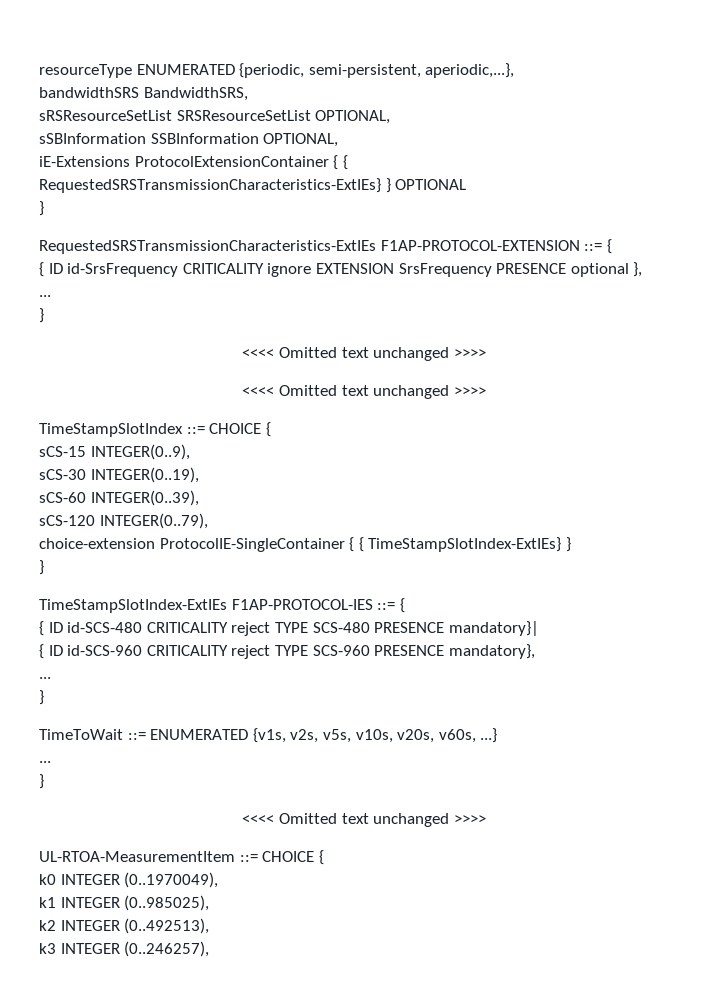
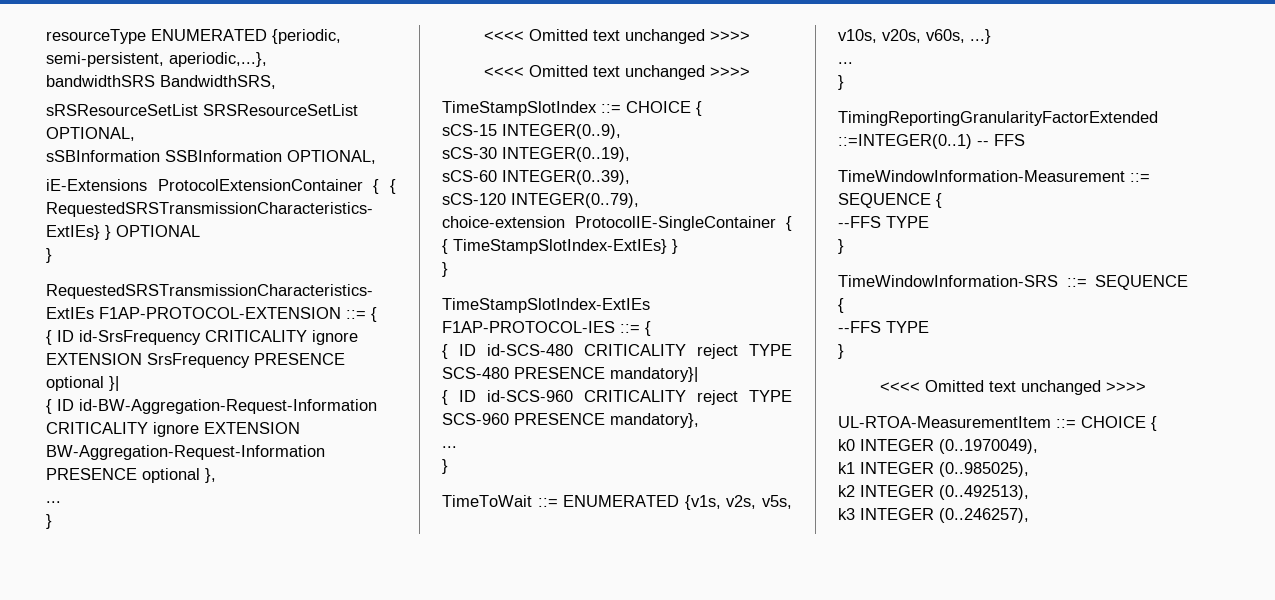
(629, 270) none -> [109,376,119,391] [46,399,377,414] [46,422,300,437] [46,445,325,460] [46,468,200,483] }| // { ID id-BW-Aggregation-Request-Information CRITICALITY ignore EXTENSION BW-Aggregation-Request-Information PRESENCE optional
(44, 781) none -> [838,111,1158,126] [838,134,1025,149] [838,170,1150,182] [838,193,942,208] [838,216,929,228] [838,239,844,254] [838,275,1188,290] [838,298,844,313] [838,321,929,333] [838,344,844,359] // TimingReportingGranularityFactorExtended ::=INTEGER(0..1) -- FFS // TimeWindowInformation-Measurement ::= SEQUENCE { // --FFS TYPE // } // TimeWindowInformation-SRS ::= SEQUENCE { // --FFS TYPE // }

